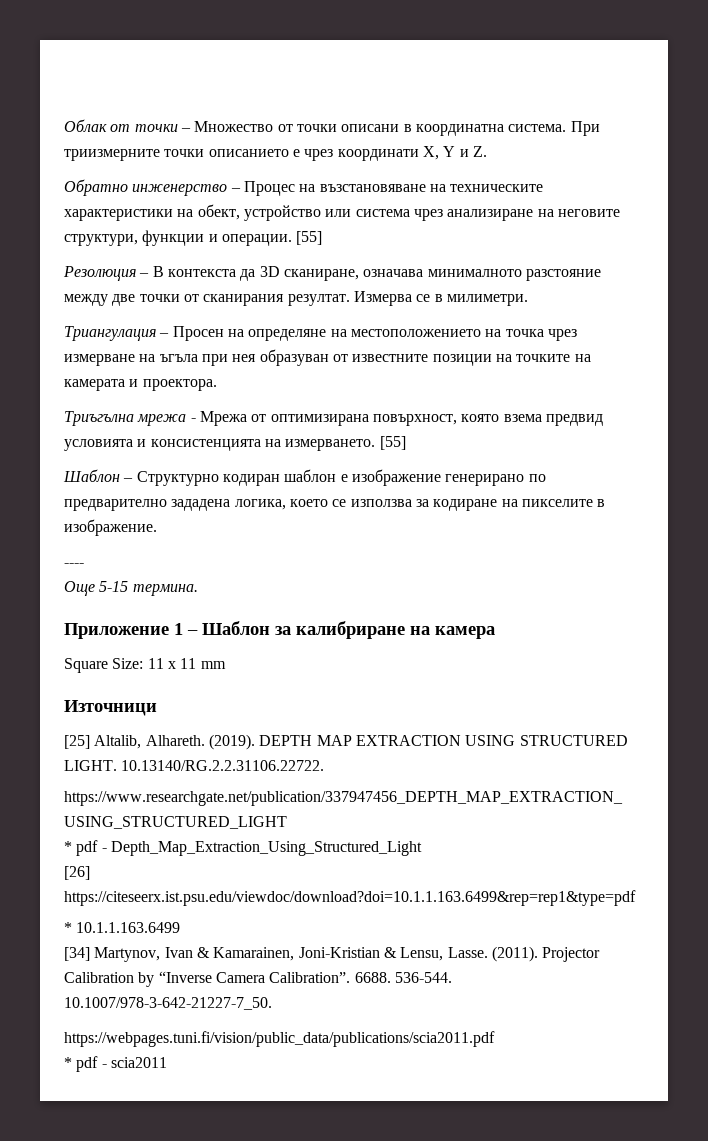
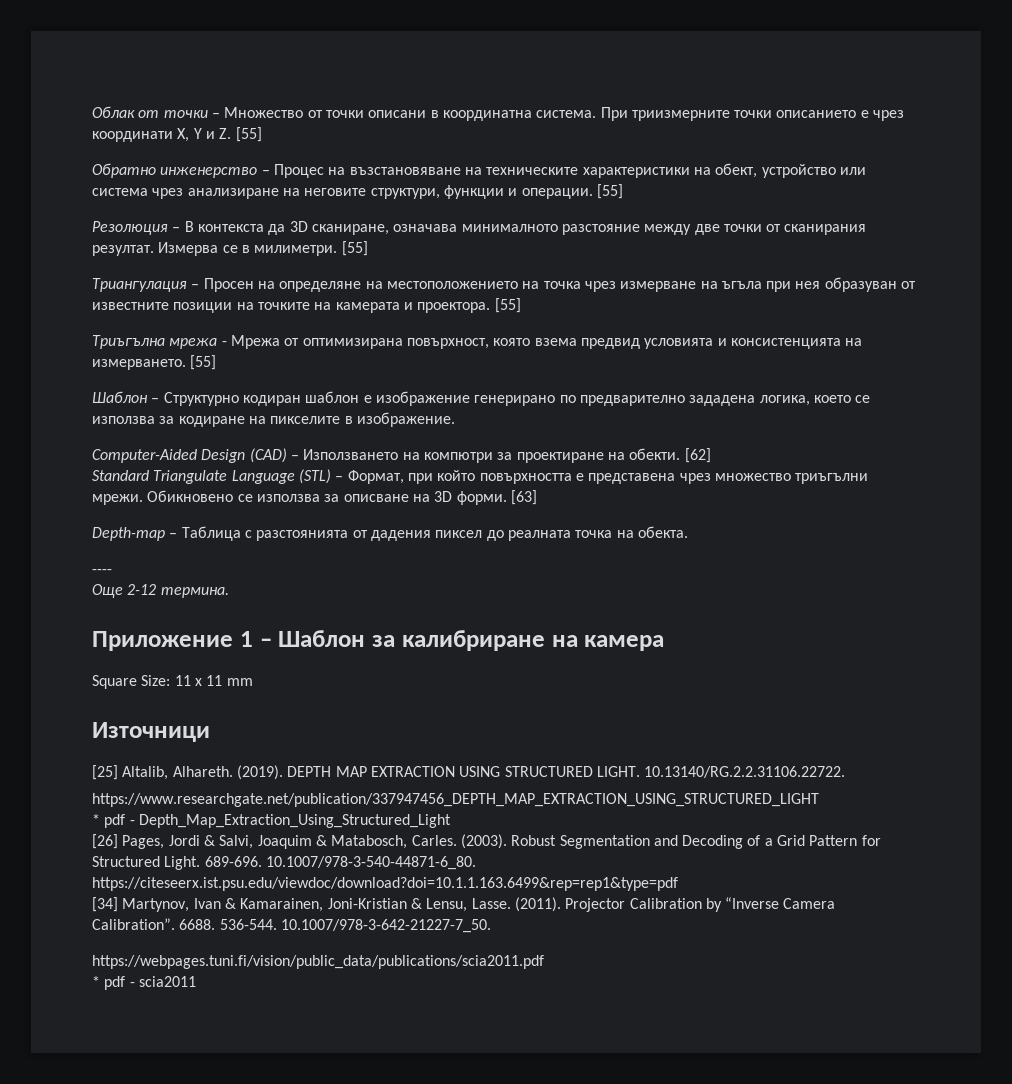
(487, 151) none -> [235,127,262,142] [55]
(528, 300) none -> [341,241,368,256] [55]
(217, 385) none -> [494,298,521,313] [55]
(157, 527) none -> [92,448,711,463] [92,469,869,484] [92,490,537,505] [92,526,688,541] // Computer-Aided Design (CAD) – Използването на компютри за проектиране на обекти. [62] // Standard Triangulate Language (STL) – Формат, при който повърхността е представена чрез множество триъгълни мрежи. Обикновено се използва за описване на 3D форми. [63] // Depth-map – Таблица с разстоянията от дадения пиксел до реалната точка на обекта.
[99,581,129,592] 5-15 -> [127,584,157,595] 2-12
(90, 873) none -> [122,834,881,849] [92,856,476,870] Pages, Jordi & Salvi, Joaquim & Matabosch, Carles. (2003). Robust Segmentation and Decoding of a Grid Pattern for Structured Light. 689-696. 10.1007/978-3-540-44871-6_80.
[64,922,181,933] // * 10.1.1.163.6499 -> (678, 884) none

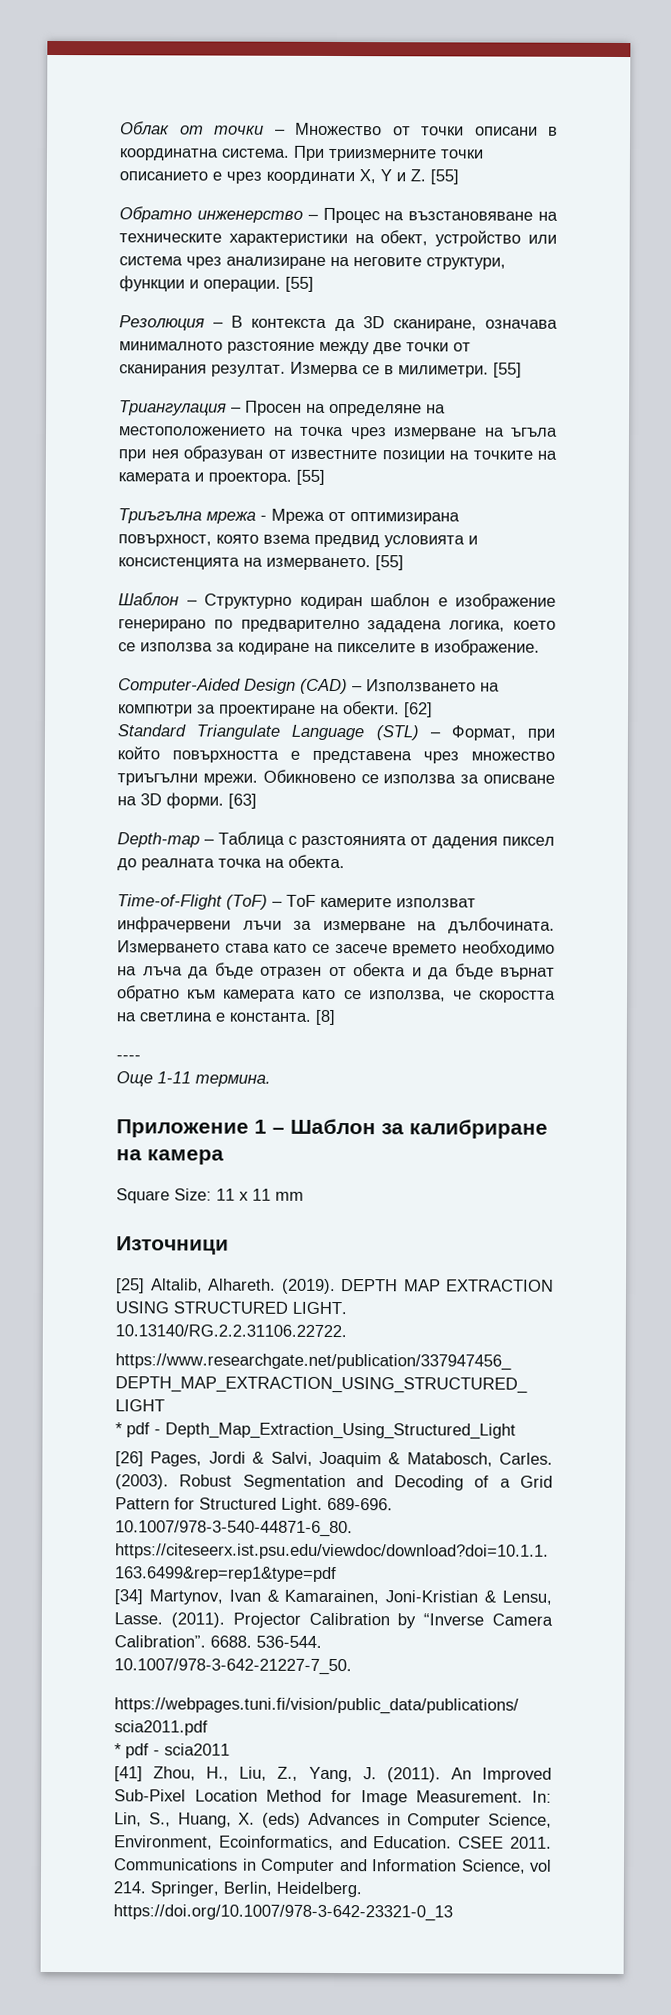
(688, 532) none -> [117,894,476,911] [117,916,555,934] [117,940,555,957] [117,962,555,980] [117,985,556,1003] [116,1009,335,1025] // Time-of-Flight (ToF) – ToF камерите използват инфрачервени лъчи за измерване на дълбочината. Измерването става като се засече времето необходимо на лъча да бъде отразен от обекта и да бъде върнат обратно към камерата като се използва, че скоростта на светлина е константа. [8]
[127,584,157,595] 2-12 -> [157,1071,191,1084] 1-11
(196, 981) none -> [114,1766,552,1783] [114,1789,552,1806] [114,1812,552,1829] [114,1835,552,1850] [113,1858,552,1874] [113,1881,362,1898] [113,1904,453,1922] // [41] Zhou, H., Liu, Z., Yang, J. (2011). An Improved Sub-Pixel Location Method for Image Measurement. In: Lin, S., Huang, X. (eds) Advances in Computer Science, Environment, Ecoinformatics, and Education. CSEE 2011. Communications in Computer and Information Science, vol 214. Springer, Berlin, Heidelberg. https://doi.org/10.1007/978-3-642-23321-0_13

